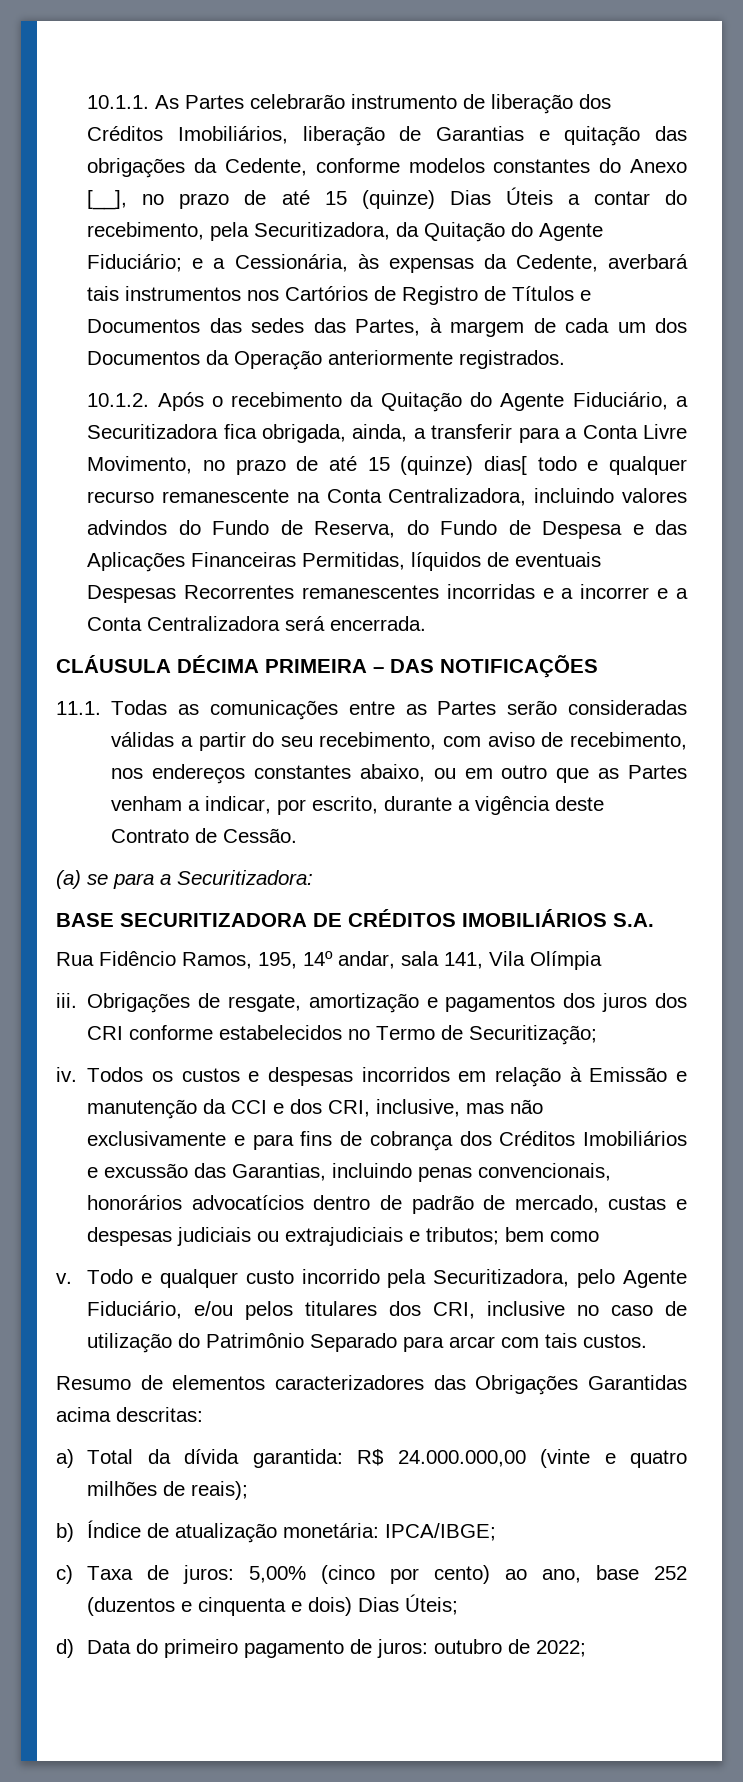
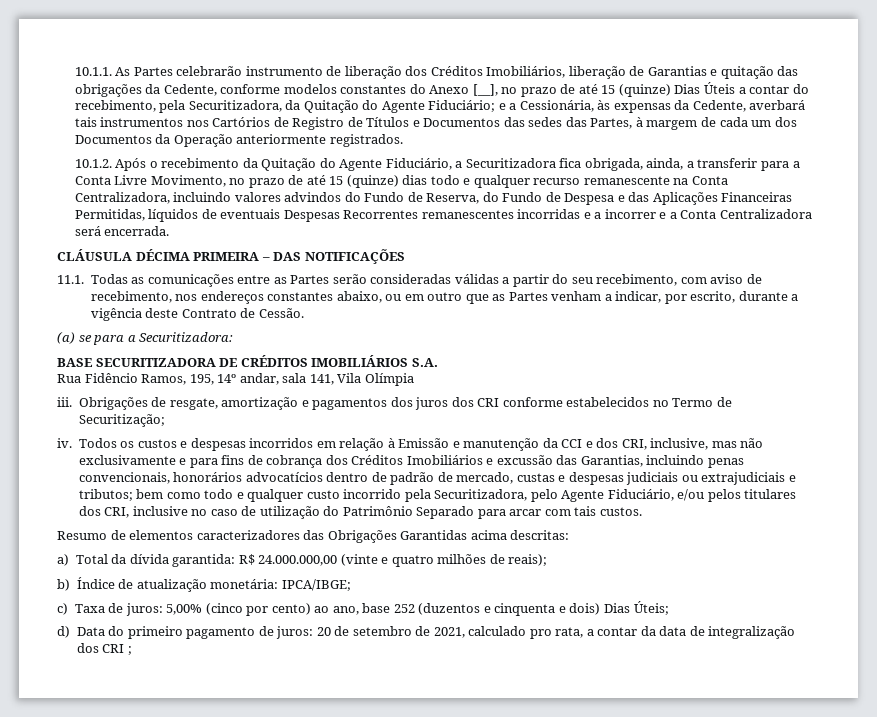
[483,456,527,475] dias[ -> [402,175,428,185] dias
[56,1269,134,1284] // v. Todo -> [204,489,234,499] todo
[434,1639,587,1657] outubro de 2022; -> [316,626,796,639] [76,643,132,655] 20 de setembro de 2021, calculado pro rata, a contar da data de integralização dos CRI ;

